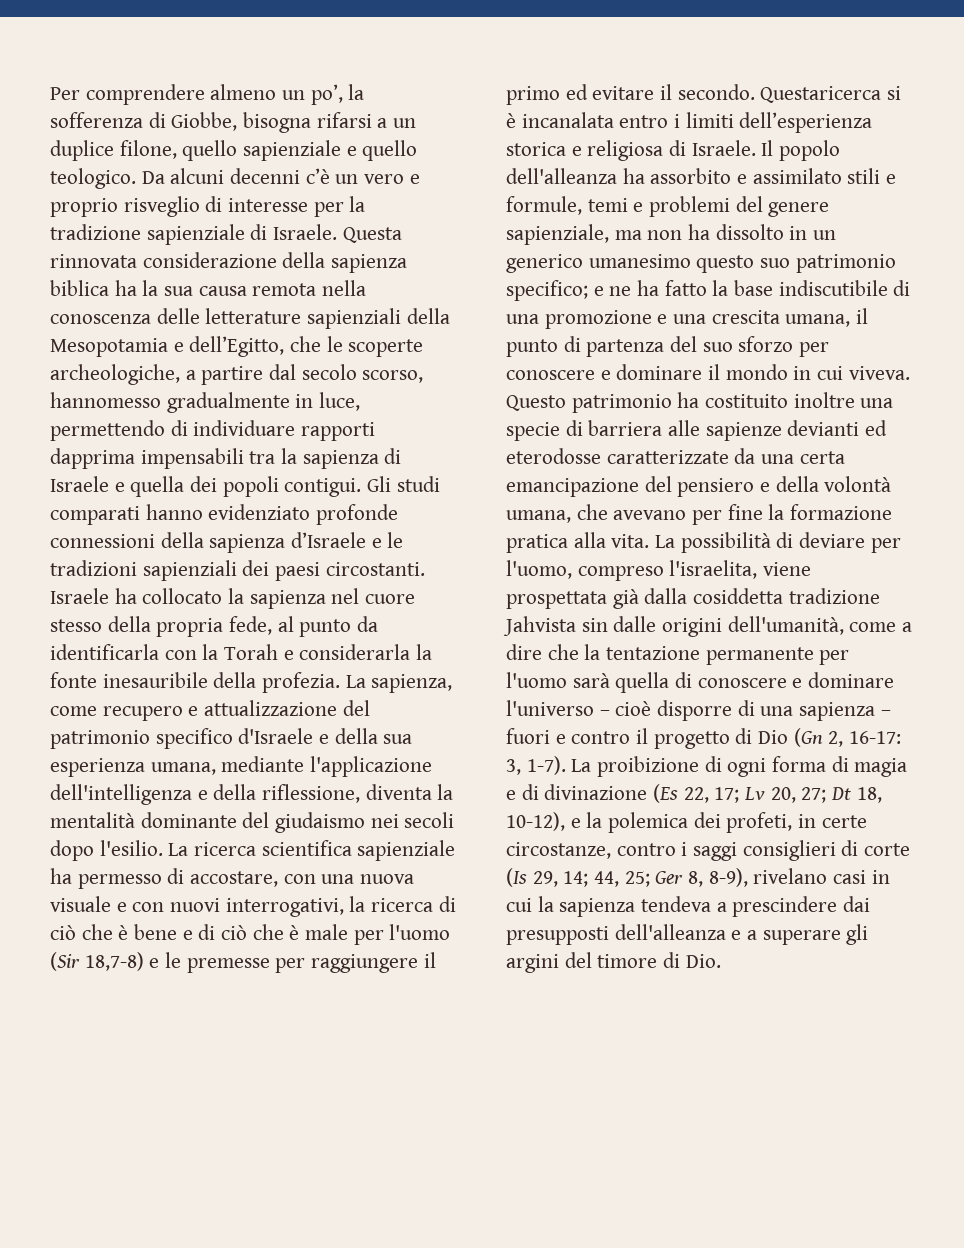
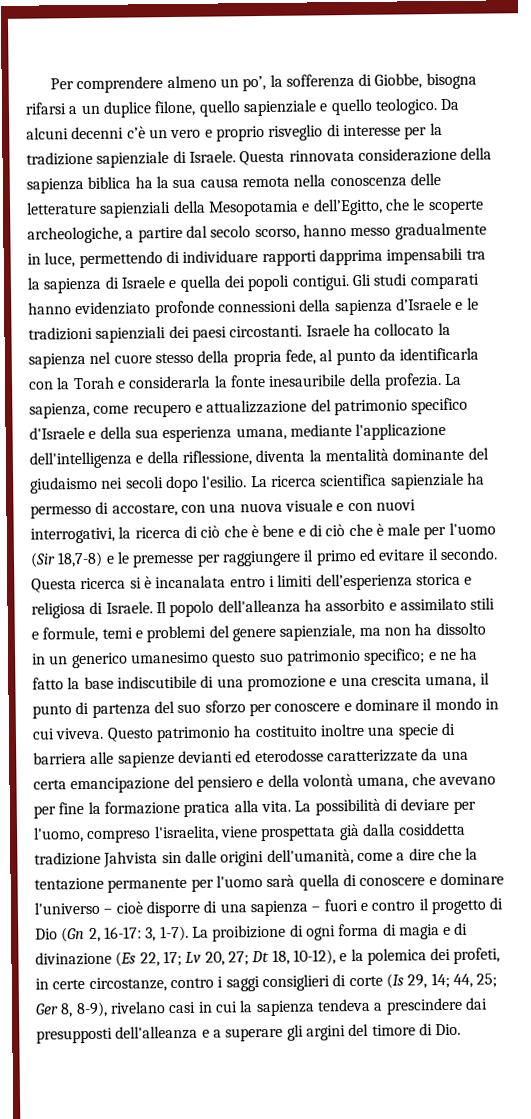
[50,392,161,408] hannomesso -> [302,224,392,237] hanno messo
[760,86,882,103] Questaricerca -> [31,577,127,593] Questa ricerca

